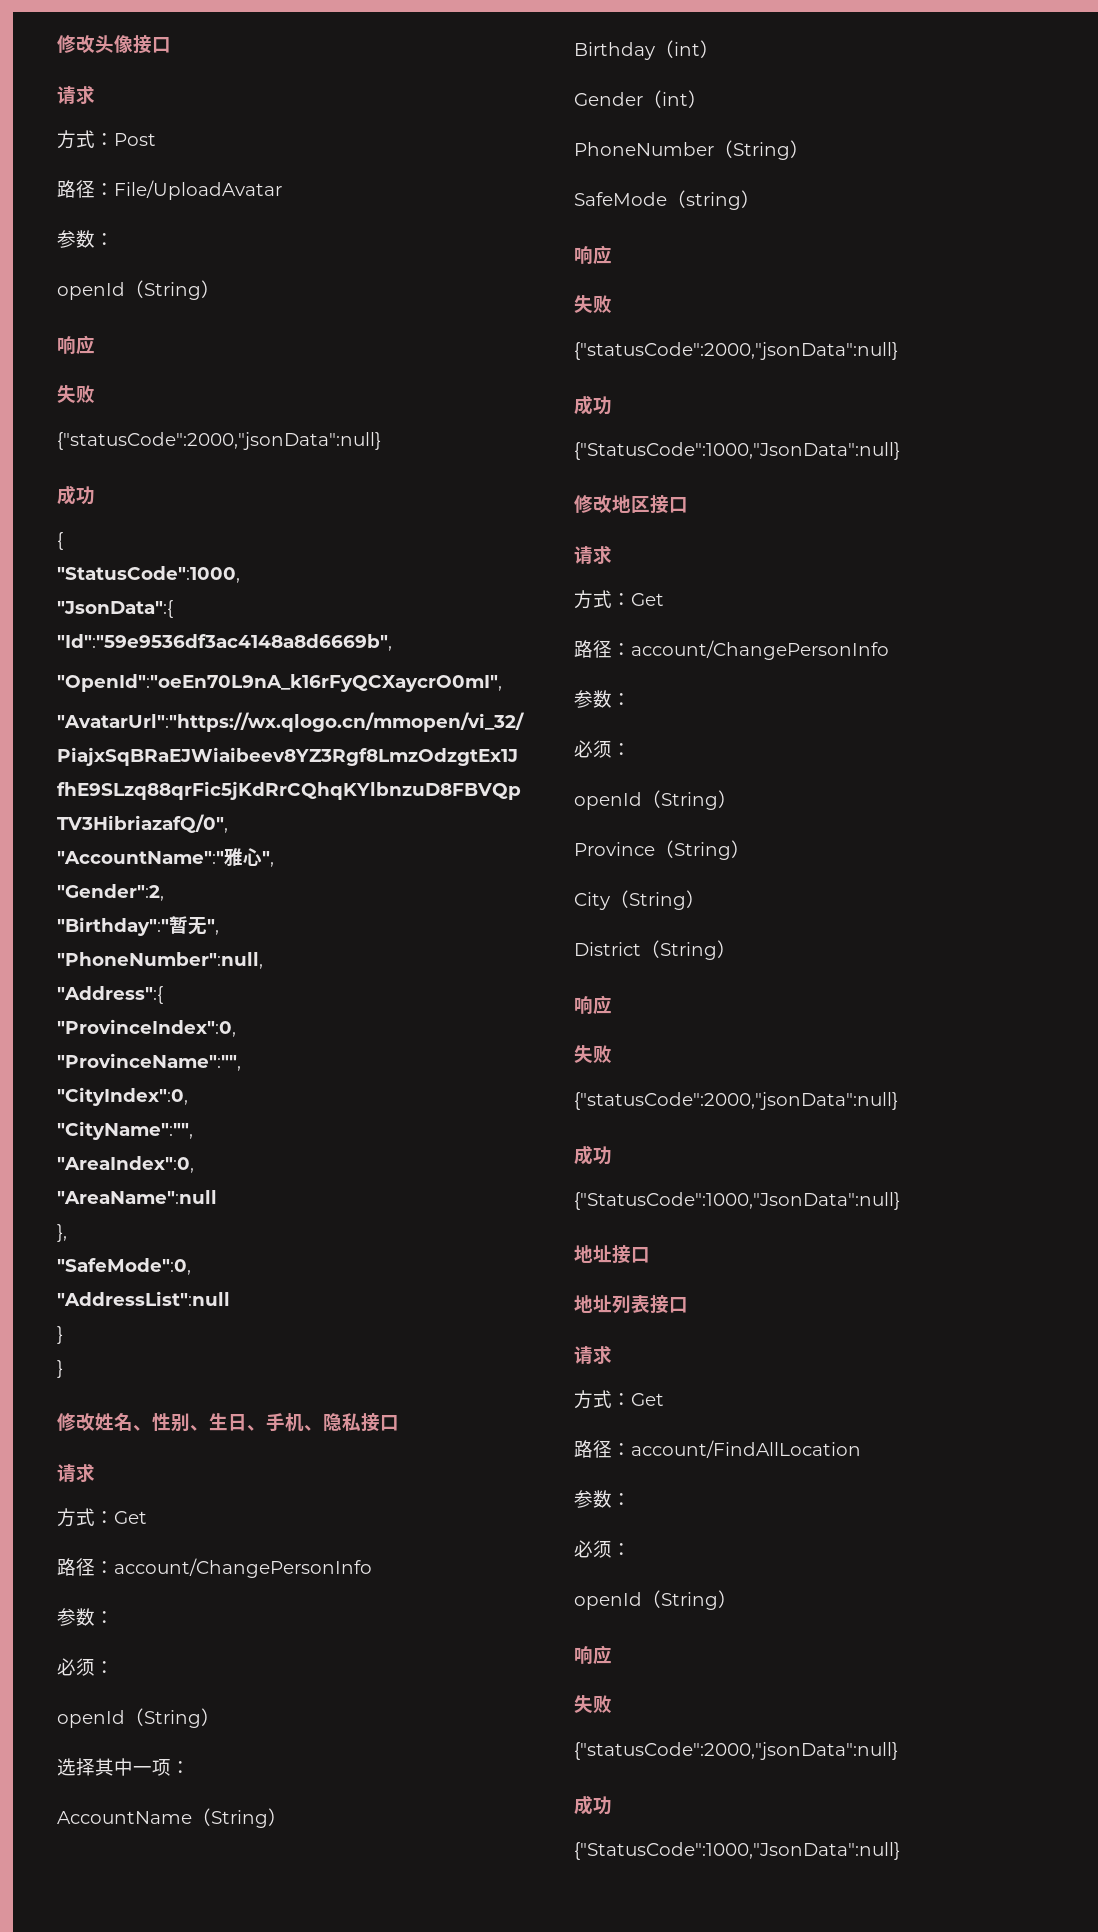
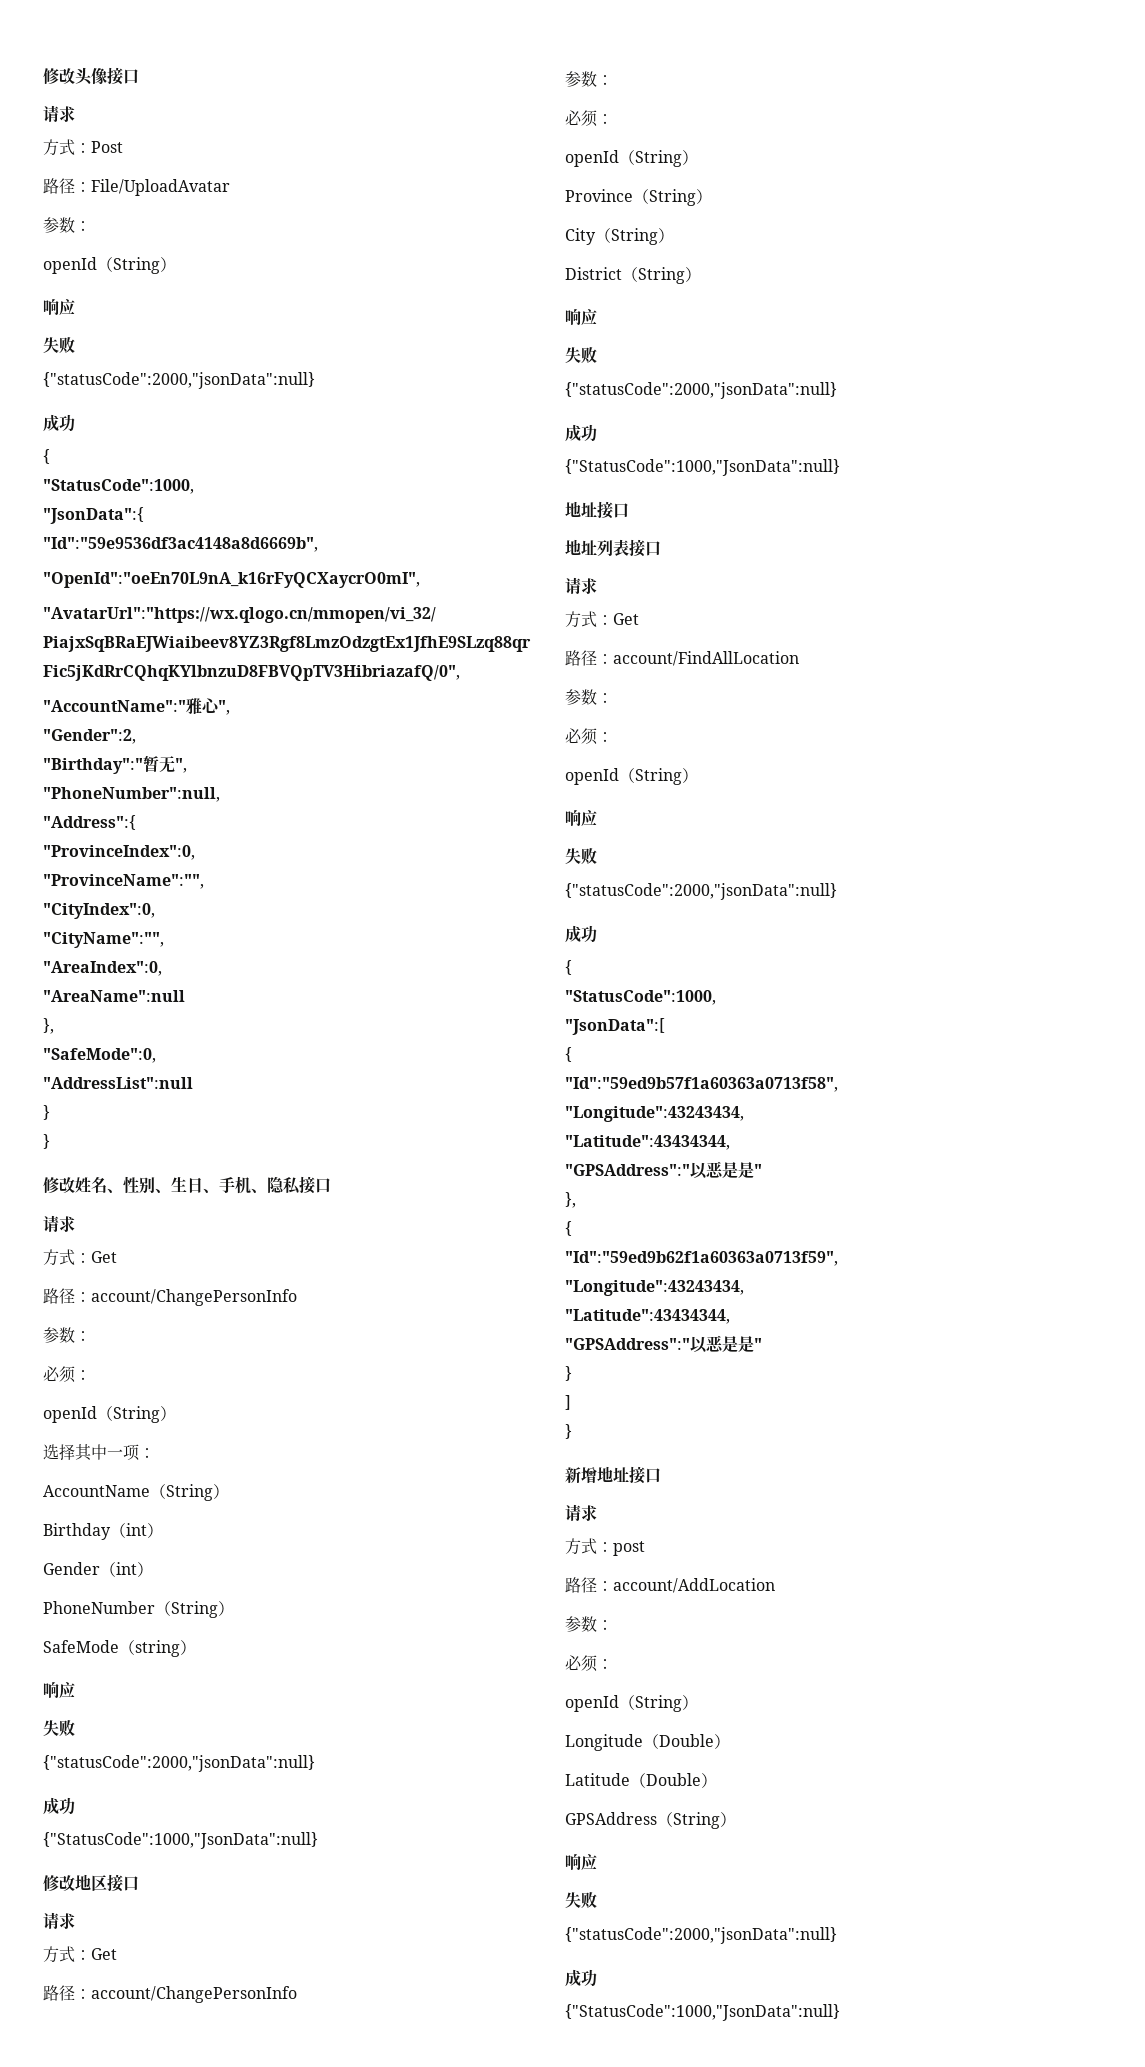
(612, 1805) none -> [565,960,572,975] [565,990,716,1005] [565,1018,665,1035] [565,1047,572,1062] [565,1077,838,1092] [565,1106,744,1122] [565,1135,730,1150] [565,1161,762,1179] [565,1192,576,1208] [565,1221,572,1236] [565,1251,838,1266] [565,1280,744,1296] [565,1309,730,1324] [565,1335,762,1353] [565,1366,572,1381] [565,1395,571,1410] [565,1424,572,1439] [565,1466,661,1484] [565,1504,597,1522] [565,1538,645,1556] [565,1577,775,1593] [565,1616,613,1632] [565,1655,613,1672] [565,1695,698,1712] [565,1734,730,1751] [565,1773,717,1788] [565,1812,736,1829] [565,1854,597,1871] [565,1892,597,1909] [565,1927,837,1944] [565,1969,597,1987] // { // "StatusCode":1000, // "JsonData":[ // { // "Id":"59ed9b57f1a60363a0713f58", // "Longitude":43243434, // "Latitude":43434344, // "GPSAddress":"以恶是是" // }, // { // "Id":"59ed9b62f1a60363a0713f59", // "Longitude":43243434, // "Latitude":43434344, // "GPSAddress":"以恶是是" // } // ] // } // 新增地址接口 // 请求 // 方式：post // 路径：account/AddLocation // 参数： // 必须： // openId（String） // Longitude（Double） // Latitude（Double） // GPSAddress（String） // 响应 // 失败 // {"statusCode":2000,"jsonData":null} // 成功

